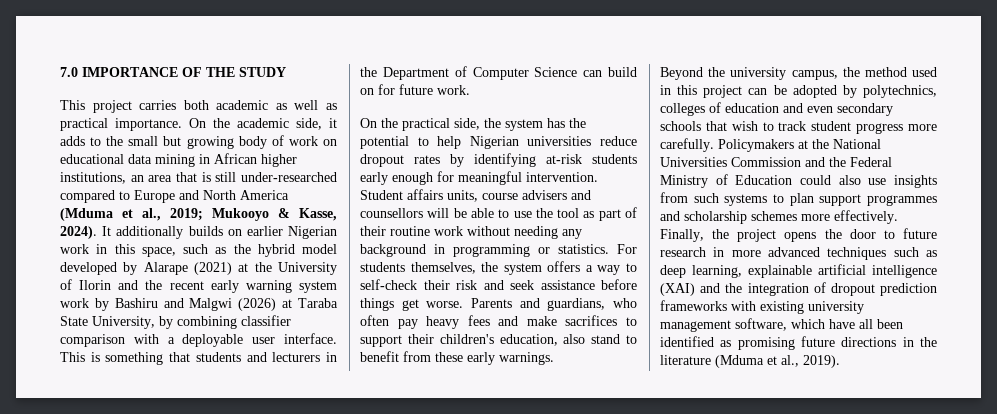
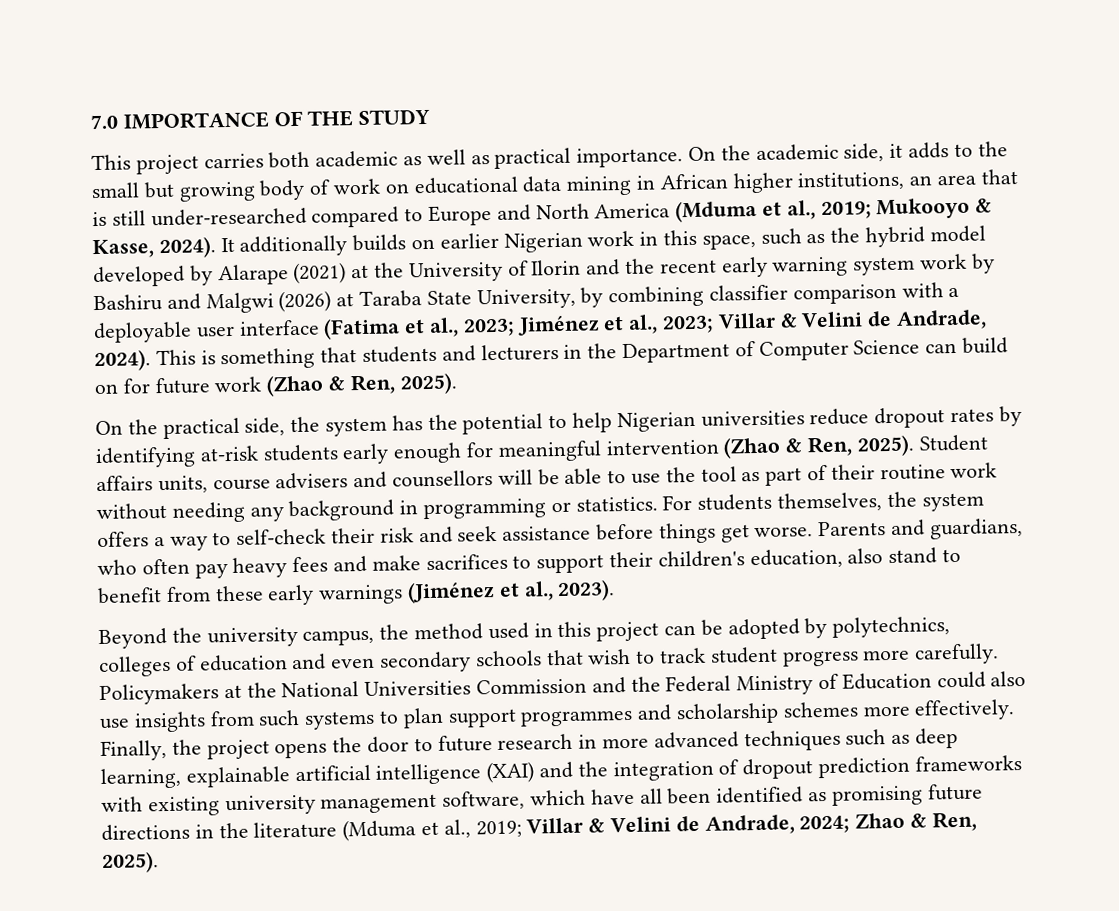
[284,333,337,344] interface. -> [238,309,988,340] [94,349,151,372] interface (Fatima et al., 2023; Jiménez et al., 2023; Villar & Velini de Andrade, 2024).
[437,85,470,95] work. -> [214,372,458,397] work (Zhao & Ren, 2025).
[526,172,598,182] intervention. -> [605,434,915,459] intervention (Zhao & Ren, 2025).
[499,352,554,365] warnings. -> [318,579,616,605] warnings (Jiménez et al., 2023).
[803,355,840,368] 2019). -> [475,811,977,838] [101,851,159,873] 2019; Villar & Velini de Andrade, 2024; Zhao & Ren, 2025).

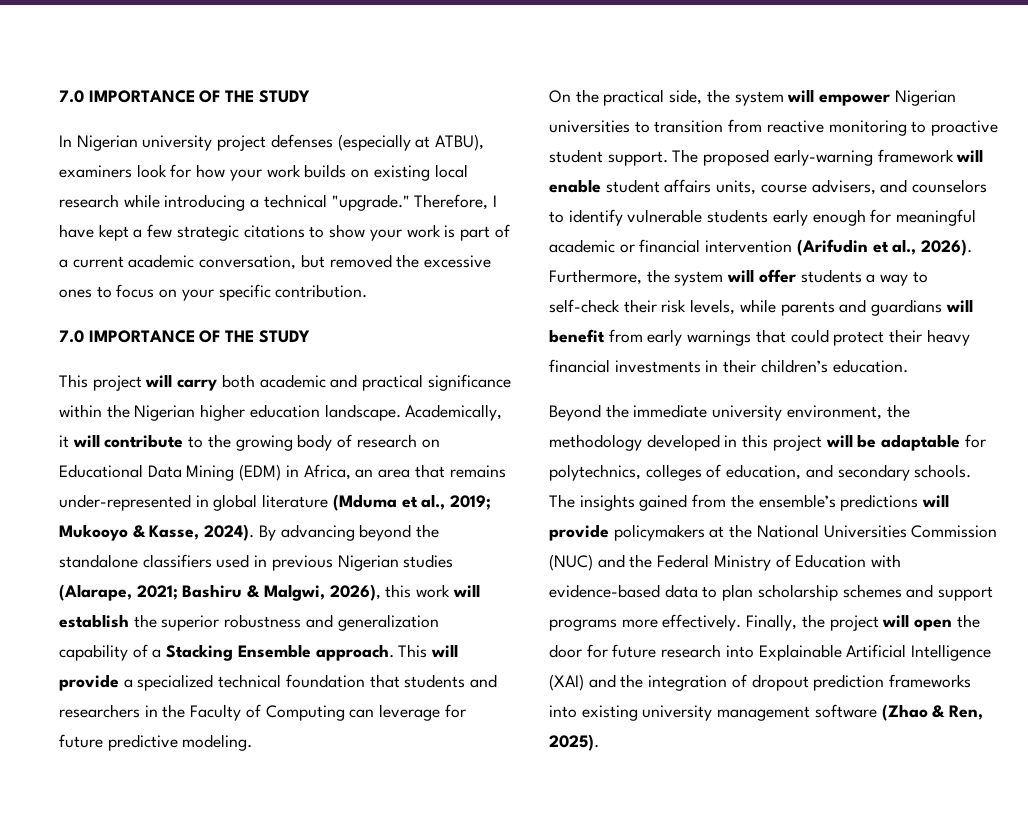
[90,108,431,130] [91,141,1008,175] [91,169,1018,202] [92,203,671,228] 7.0 IMPORTANCE OF THE STUDY // This project carries both academic as well as practical importance. On the academic side, it adds to the small but growing body of work on educational data mining in African higher institutions, an area that is still under-researched compared to Europe and North America -> [59,90,310,103] [59,134,485,151] [59,164,468,181] [59,194,498,211] [59,224,510,241] [59,254,492,270] [59,284,368,301] [59,330,310,343] [59,374,511,391] [59,404,503,421] [59,434,440,451] [59,464,506,481] [59,494,329,511] 7.0 IMPORTANCE OF THE STUDY // In Nigerian university project defenses (especially at ATBU), examiners look for how your work builds on existing local research while introducing a technical "upgrade." Therefore, I have kept a few strategic citations to show your work is part of a current academic conversation, but removed the excessive ones to focus on your specific contribution. // 7.0 IMPORTANCE OF THE STUDY // This project will carry both academic and practical significance within the Nigerian higher education landscape. Academically, it will contribute to the growing body of research on Educational Data Mining (EDM) in Africa, an area that remains under-represented in global literature
[220,225,986,257] [93,253,995,288] [93,282,960,314] [93,309,988,344] [94,347,316,372] It additionally builds on earlier Nigerian work in this space, such as the hybrid model developed by Alarape (2021) at the University of Ilorin and the recent early warning system work by Bashiru and Malgwi (2026) at Taraba State University, by combining classifier comparison with a deployable user interface (Fatima et al., 2023; Jiménez et al., 2023; Villar & Velini de Andrade, 2024). This is something -> [258,524,440,541] [59,554,454,571] [59,584,480,601] [59,614,439,631] [59,644,459,661] [59,674,365,691] By advancing beyond the standalone classifiers used in previous Nigerian studies (Alarape, 2021; Bashiru & Malgwi, 2026), this work will establish the superior robustness and generalization capability of a Stacking Ensemble approach. This will provide a specialized technical foundation
[480,337,1009,364] [94,372,458,397] lecturers in the Department of Computer Science can build on for future work (Zhao & Ren, 2025). -> [59,704,466,721] [59,734,253,751] researchers in the Faculty of Computing can leverage for future predictive modeling.
[391,405,1022,435] [95,445,259,469] has the potential to help Nigerian universities reduce dropout rates by identifying at-risk -> [787,89,956,106] [549,119,999,136] [549,149,984,166] [549,179,988,195] [549,209,703,226] will empower Nigerian universities to transition from reactive monitoring to proactive student support. The proposed early-warning framework will enable student affairs units, course advisers, and counselors to identify vulnerable
[605,434,988,459] [96,462,998,494] [96,491,984,523] [97,531,149,548] intervention (Zhao & Ren, 2025). Student affairs units, course advisers and counsellors will be able to use the tool as part of their routine work without needing any background in programming or statistics. For students themselves, the system offers -> [549,239,973,256] [549,269,862,286] academic or financial intervention (Arifudin et al., 2026). Furthermore, the system will offer students
[418,517,1023,544] [97,547,962,579] [97,579,616,606] [98,616,951,650] [99,643,1000,678] [99,683,219,706] and seek assistance before things get worse. Parents and guardians, who often pay heavy fees and make sacrifices to support their children's education, also stand to benefit from these early warnings (Jiménez et al., 2023). // Beyond the university campus, the method used in this project can be adopted by polytechnics, colleges of education and even secondary schools that wish to track student progress more carefully. Policymakers -> [690,299,973,316] [549,329,970,346] [549,359,908,373] [549,404,910,421] [549,434,986,451] [549,464,972,481] [549,494,950,511] [549,524,705,541] levels, while parents and guardians will benefit from early warnings that could protect their heavy financial investments in their children’s education. // Beyond the immediate university environment, the methodology developed in this project will be adaptable for polytechnics, colleges of education, and secondary schools. The insights gained from the ensemble’s predictions will provide policymakers
(588, 686) none -> [549,554,593,571] (NUC)
[936,670,1027,689] [99,701,858,733] could also use insights from such systems to plan support programmes and scholarship schemes -> [871,554,902,568] [549,584,994,601] [549,619,617,631] with evidence-based data to plan scholarship schemes and support programs
[274,742,328,759] opens -> [882,614,953,631] will open
[413,737,433,752] to -> [586,644,608,658] for
[578,727,959,752] [100,763,482,790] in more advanced techniques such as deep learning, explainable artificial intelligence -> [725,644,992,661] into Explainable Artificial Intelligence
[101,796,143,812] with -> [549,705,577,718] into
[442,783,983,810] [101,812,906,842] software, which have all been identified as promising future directions in the literature (Mduma et al., 2019; Villar & Velini de Andrade, 2024; Zhao -> [814,704,928,721] software (Zhao

